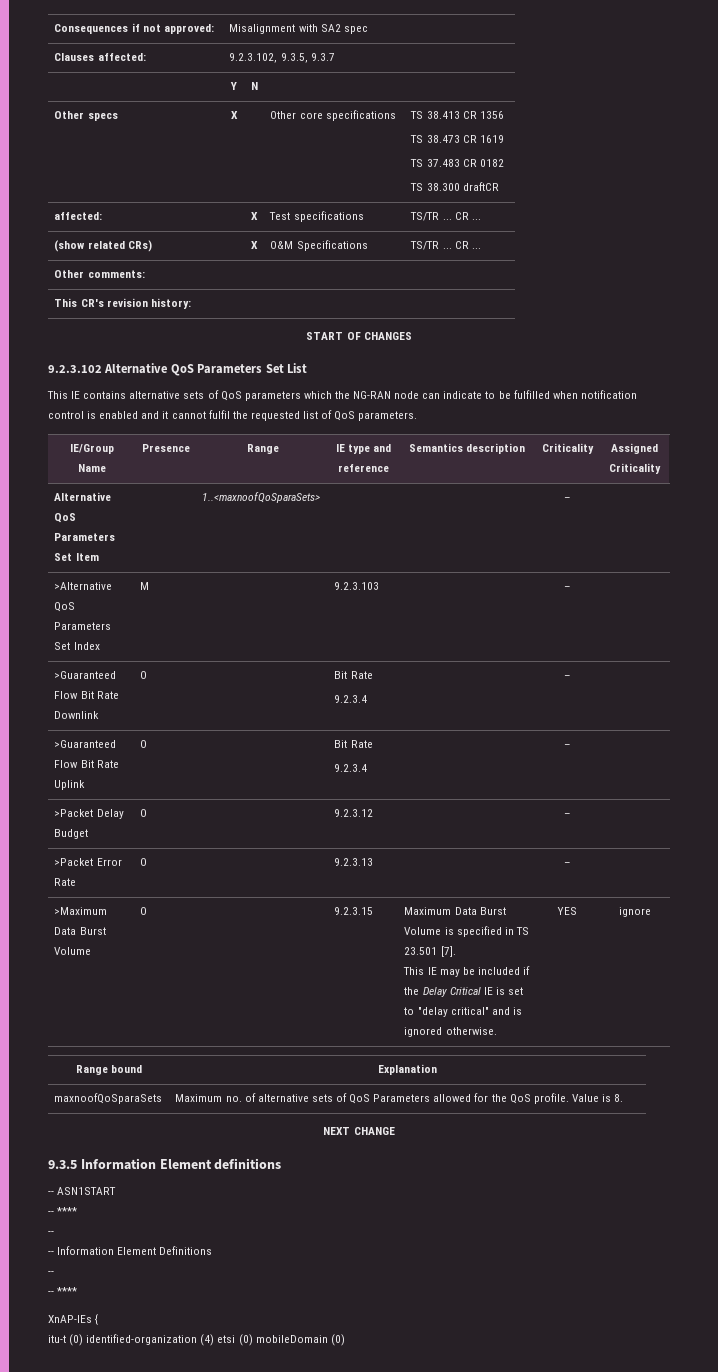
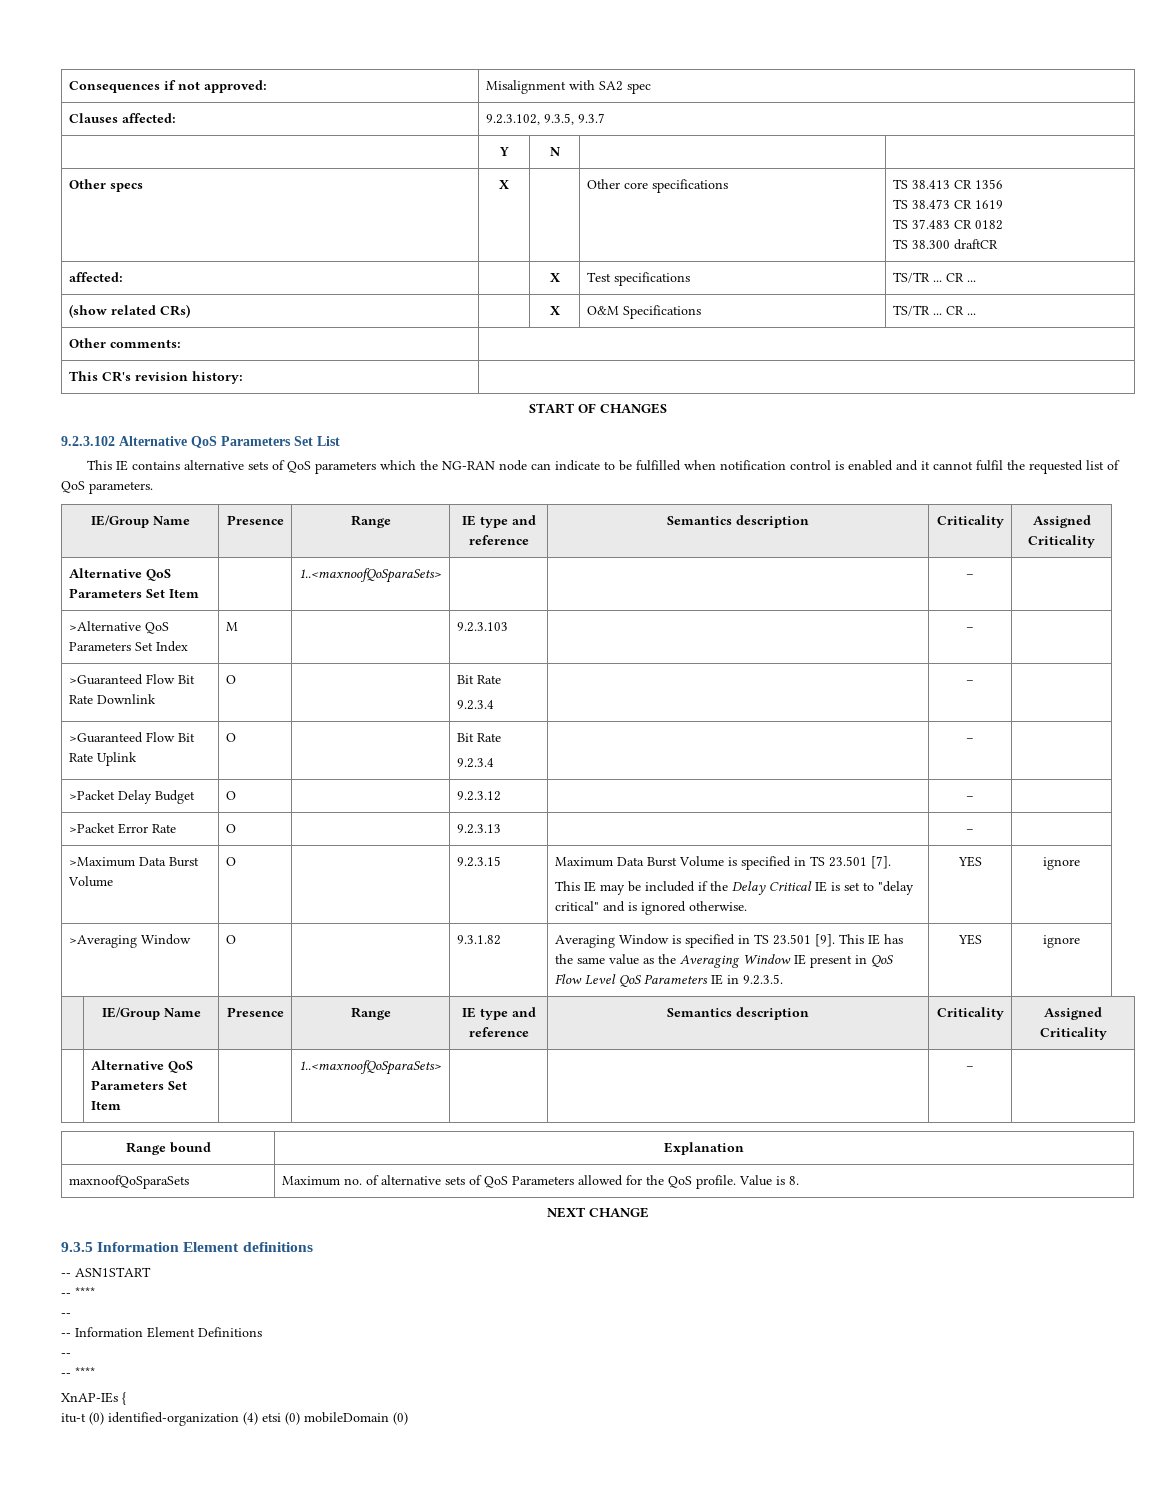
(651, 912) none -> [68,934,191,948] [225,935,236,944] [456,935,501,945] [554,934,903,948] [554,954,893,968] [554,974,783,987] [957,934,982,945] [1043,935,1080,948] [101,1007,201,1020] [226,1007,284,1017] [350,1007,391,1020] [461,1007,536,1020] [468,1027,529,1037] [667,1007,809,1020] [936,1007,1004,1020] [1044,1007,1102,1020] [1039,1027,1107,1040] [90,1060,193,1073] [90,1080,187,1090] [90,1101,121,1110] [298,1060,441,1075] [966,1066,974,1070] // >Averaging Window | O | | 9.3.1.82 | Averaging Window is specified in TS 23.501 [9]. This IE has the same value as the Averaging Window IE present in QoS Flow Level QoS Parameters IE in 9.2.3.5. | YES | ignore // | IE/Group Name | Presence | Range | IE type and reference | Semantics description | Criticality | Assigned Criticality // | Alternative QoS Parameters Set Item | | 1..<maxnoofQoSparaSets> | | | – |

